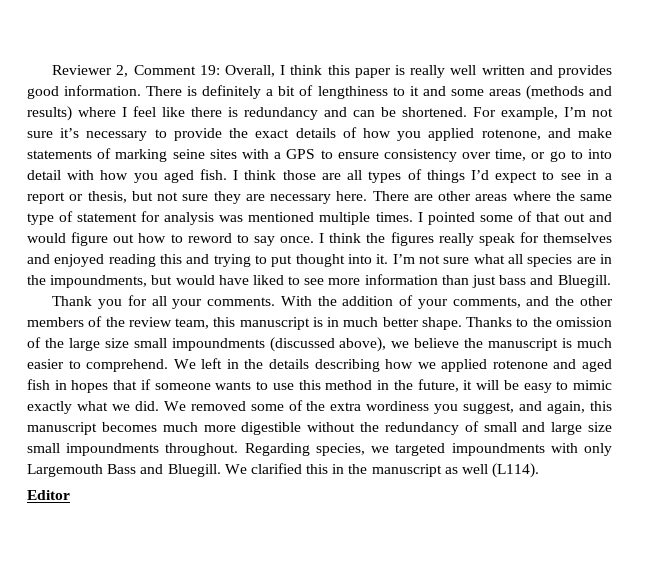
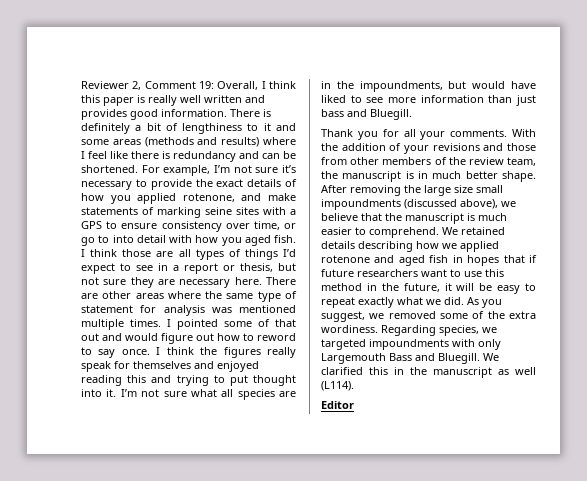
[452,296,575,308] comments, and the -> [432,143,536,151] [321,157,347,165] revisions and those from
[213,317,236,327] this -> [321,171,338,179] the
[466,317,612,327] [27,337,41,348] Thanks to the omission of -> [321,185,401,196] After removing
(460, 343) none -> [361,213,382,221] that
[201,358,264,369] left in the -> [461,227,505,235] retained
[154,381,252,390] someone wants -> [321,269,447,277] future researchers want
[573,380,613,390] mimic -> [321,297,355,308] repeat
[163,401,186,411] We -> [467,297,502,308] [321,311,385,322] As you suggest, we
[366,401,612,414] [27,421,612,435] [27,443,239,456] wordiness you suggest, and again, this manuscript becomes much more digestible without the redundancy of small and large size small impoundments throughout. -> [321,325,378,333] wordiness.

